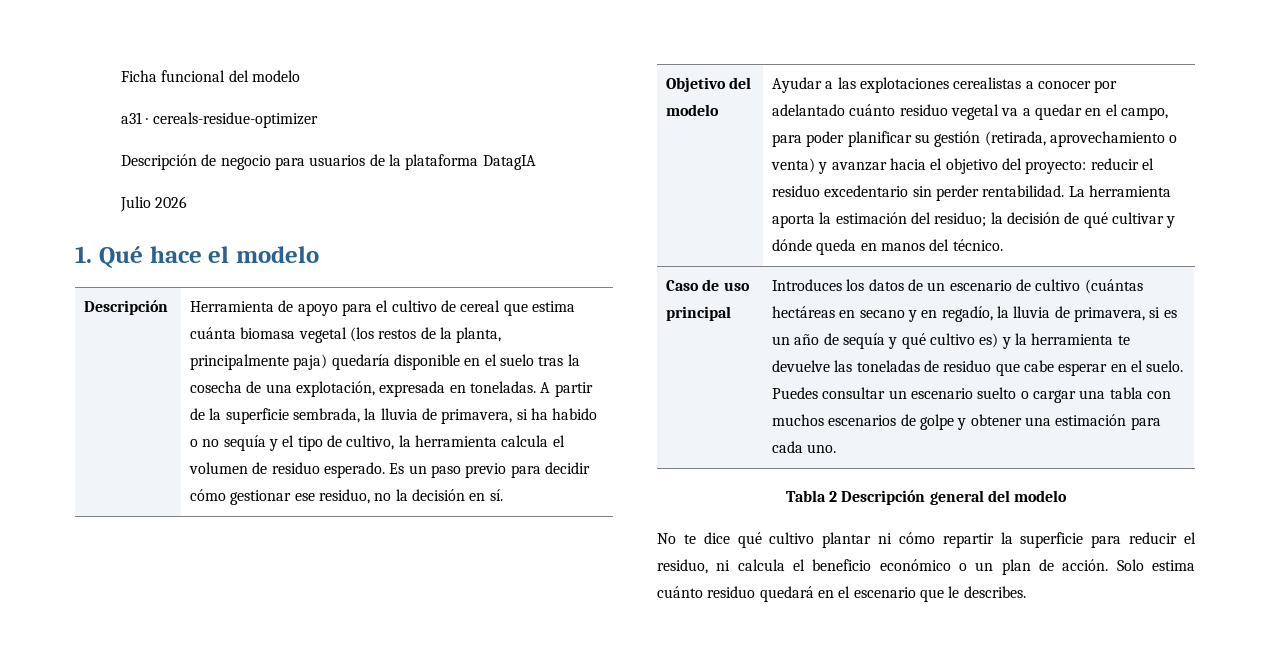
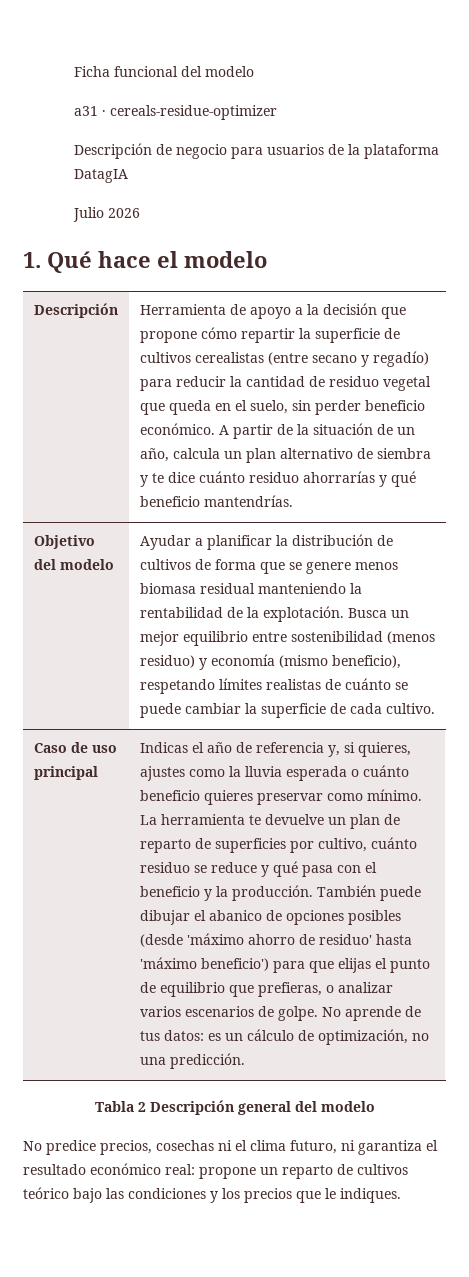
[342,300,575,316] [190,327,502,343] [190,354,580,370] [190,381,593,397] [190,408,598,424] [190,435,565,451] [189,462,590,478] [190,489,503,505] para el cultivo de cereal que estima cuánta biomasa vegetal (los restos de la planta, principalmente paja) quedaría disponible en el suelo tras la cosecha de una explotación, expresada en toneladas. A partir de la superficie sembrada, la lluvia de primavera, si ha habido o no sequía y el tipo de cultivo, la herramienta calcula el volumen de residuo esperado. Es un paso previo para decidir cómo gestionar ese residuo, no la decisión en sí. -> [294,303,406,319] [139,327,400,343] [139,351,429,367] [139,376,431,391] [139,400,425,415] [139,423,415,439] [139,448,431,463] [139,471,416,487] [139,495,293,507] a la decisión que propone cómo repartir la superficie de cultivos cerealistas (entre secano y regadío) para reducir la cantidad de residuo vegetal que queda en el suelo, sin perder beneficio económico. A partir de la situación de un año, calcula un plan alternativo de siembra y te dice cuánto residuo ahorrarías y qué beneficio mantendrías.
[837,77,1118,93] [772,104,1168,120] [772,131,1178,147] [771,158,1154,174] [772,185,1172,201] [772,212,1176,228] [772,239,1003,255] [666,279,750,291] [666,306,732,321] [772,279,1143,294] [772,306,1177,322] [772,333,1130,349] [772,360,1184,376] [772,387,1171,403] [772,414,1161,430] [772,441,837,453] las explotaciones cerealistas a conocer por adelantado cuánto residuo vegetal va a quedar en el campo, para poder planificar su gestión (retirada, aprovechamiento o venta) y avanzar hacia el objetivo del proyecto: reducir el residuo excedentario sin perder rentabilidad. La herramienta aporta la estimación del residuo; la decisión de qué cultivar y dónde queda en manos del técnico. // Caso de uso principal | Introduces los datos de un escenario de cultivo (cuántas hectáreas en secano y en regadío, la lluvia de primavera, si es un año de sequía y qué cultivo es) y la herramienta te devuelve las toneladas de residuo que cabe esperar en el suelo. Puedes consultar un escenario suelto o cargar una tabla con muchos escenarios de golpe y obtener una estimación para cada uno. -> [206,534,393,550] [139,559,398,574] [139,583,362,594] [139,606,409,622] [139,631,435,646] [139,654,401,670] [139,678,408,694] [139,703,435,718] [33,742,117,753] [33,766,98,780] [139,742,411,757] [139,765,409,781] [139,789,422,805] [139,814,400,829] [139,837,417,853] [139,861,377,877] [139,885,421,901] [139,910,401,925] [139,933,412,947] [139,957,430,973] [139,982,393,997] [139,1006,421,1021] [139,1029,429,1045] [139,1053,245,1069] planificar la distribución de cultivos de forma que se genere menos biomasa residual manteniendo la rentabilidad de la explotación. Busca un mejor equilibrio entre sostenibilidad (menos residuo) y economía (mismo beneficio), respetando límites realistas de cuánto se puede cambiar la superficie de cada cultivo. // Caso de uso principal | Indicas el año de referencia y, si quieres, ajustes como la lluvia esperada o cuánto beneficio quieres preservar como mínimo. La herramienta te devuelve un plan de reparto de superficies por cultivo, cuánto residuo se reduce y qué pasa con el beneficio y la producción. También puede dibujar el abanico de opciones posibles (desde 'máximo ahorro de residuo' hasta 'máximo beneficio') para que elijas el punto de equilibrio que prefieras, o analizar varios escenarios de golpe. No aprende de tus datos: es un cálculo de optimización, no una predicción.
[683,532,1196,548] [657,559,1195,575] [657,586,916,602] te dice qué cultivo plantar ni cómo repartir la superficie para reducir el residuo, ni calcula el beneficio económico o un plan de acción. Solo estima cuánto residuo quedará en el escenario -> [46,1140,438,1155] [23,1163,408,1179] [23,1187,292,1203] predice precios, cosechas ni el clima futuro, ni garantiza el resultado económico real: propone un reparto de cultivos teórico bajo las condiciones y los precios
[963,586,1026,598] describes. -> [340,1188,401,1203] indiques.

